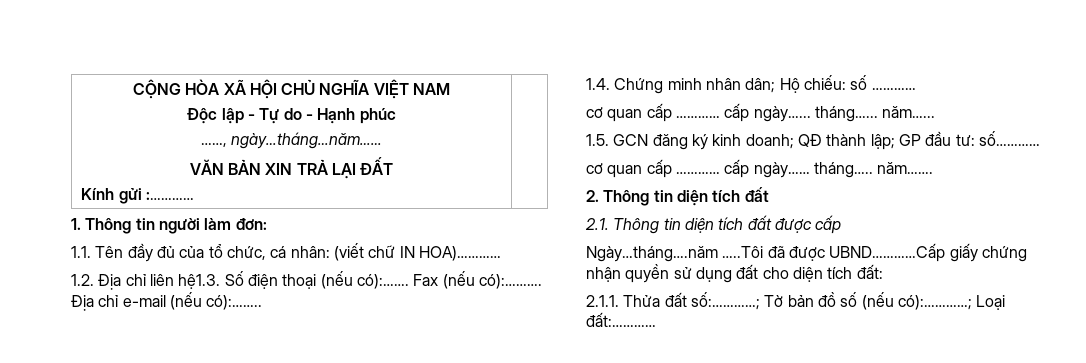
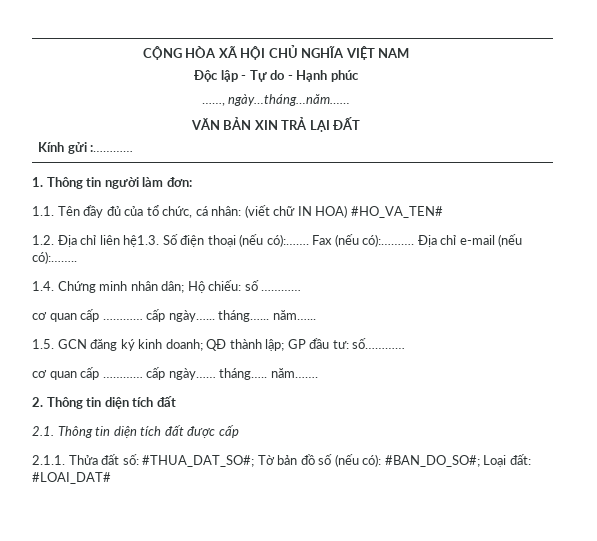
[418,246,501,261] HOA)………… -> [315,205,443,218] HOA) #HO_VA_TEN#
[586,243,1027,262] [586,264,883,283] // Ngày…tháng….năm …..Tôi đã được UBND…………Cấp giấy chứng nhận quyền sử dụng đất cho diện tích đất: -> (239, 431) none
[690,292,760,310] số:…………; -> [122,454,255,467] số: #THUA_DAT_SO#;
[897,295,1006,310] [586,312,656,327] có):…………; Loại đất:………… -> [362,454,531,467] [32,472,111,484] có): #BAN_DO_SO#; Loại đất: #LOAI_DAT#

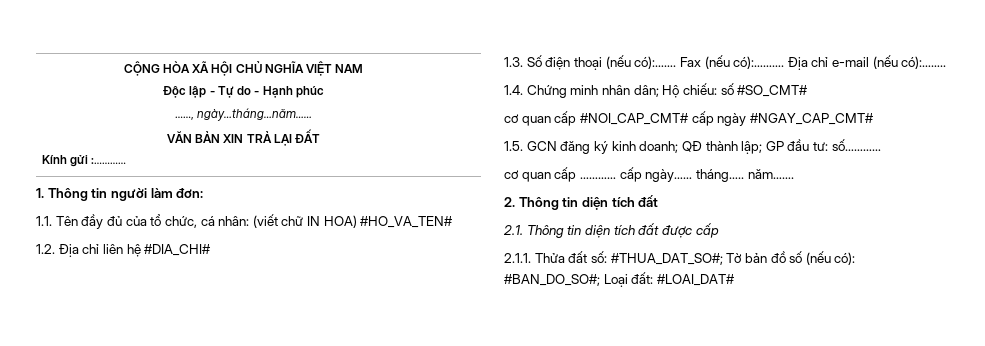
[123,235,160,247] hệ1.3. -> [126,244,212,257] [504,57,523,67] hệ #DIA_CHI# // 1.3.
[261,290,302,291] [32,309,316,322] ………… // cơ quan cấp ………… cấp ngày…... tháng…... năm…... -> [737,85,809,97] [504,111,874,126] #SO_CMT# // cơ quan cấp #NOI_CAP_CMT# cấp ngày #NGAY_CAP_CMT#

